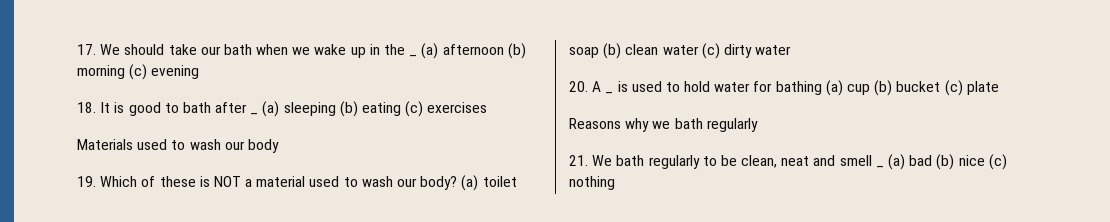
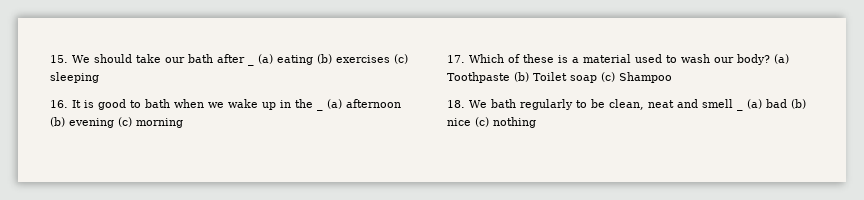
[77,44,96,55] 17. -> [50,55,68,63] 15.
(252, 49) none -> [217,54,245,63] [248,54,408,66] [50,72,99,83] [50,99,170,110] after _ (a) eating (b) exercises (c) sleeping // 16. It is good to bath
(526, 51) none -> [69,117,132,128] evening (c)
[129,64,200,80] [77,102,248,116] [250,101,488,117] [77,139,279,153] [77,176,96,187] (c) evening // 18. It is good to bath after _ (a) sleeping (b) eating (c) exercises // Materials used to wash our body // 19. -> [447,55,465,63] // 17.
[213,176,241,187] NOT -> (568, 59) none
[482,176,517,187] [569,43,792,59] [569,81,602,92] [605,92,614,94] [617,80,999,96] [569,118,758,132] [569,155,588,166] toilet soap (b) clean water (c) dirty water // 20. A _ is used to hold water for bathing (a) cup (b) bucket (c) plate // Reasons why we bath regularly // 21. -> [447,72,672,83] [447,100,465,108] Toothpaste (b) Toilet soap (c) Shampoo // 18.

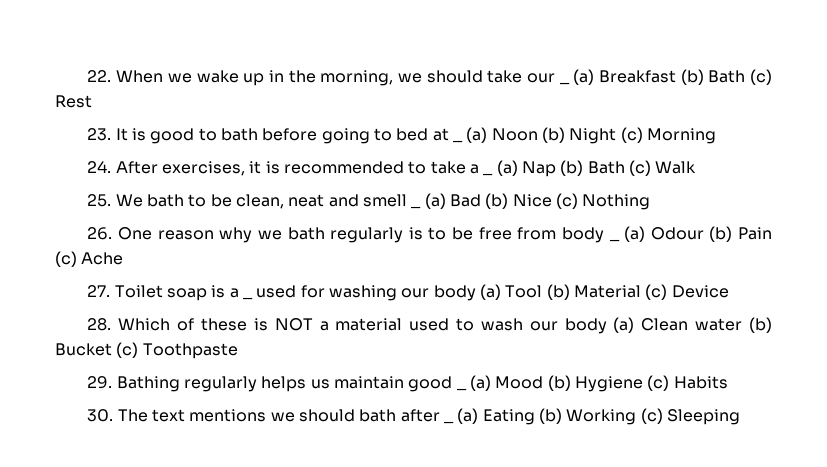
[50,54,245,63] [248,54,408,66] [50,72,99,83] [50,100,68,108] 15. We should take our bath after _ (a) eating (b) exercises (c) sleeping // 16. -> [87,69,772,86] [55,95,92,108] [87,128,112,141] 22. When we wake up in the morning, we should take our _ (a) Breakfast (b) Bath (c) Rest // 23.
[174,99,313,110] [317,99,401,111] [50,117,183,128] [447,54,789,65] [447,72,672,83] [447,100,465,108] when we wake up in the _ (a) afternoon (b) evening (c) morning // 17. Which of these is a material used to wash our body? (a) Toothpaste (b) Toilet soap (c) Shampoo // 18. -> [262,127,716,144] [87,160,697,177] [87,194,112,207] before going to bed at _ (a) Noon (b) Night (c) Morning // 24. After exercises, it is recommended to take a _ (a) Nap (b) Bath (c) Walk // 25.
[520,99,573,110] regularly -> (185, 200) none
[766,99,806,109] [447,117,536,128] bad (b) nice (c) nothing -> [449,193,651,210] [87,226,773,243] [55,251,124,267] [87,284,729,301] [87,317,772,334] [55,342,238,359] [87,375,728,392] [87,408,740,425] Bad (b) Nice (c) Nothing // 26. One reason why we bath regularly is to be free from body _ (a) Odour (b) Pain (c) Ache // 27. Toilet soap is a _ used for washing our body (a) Tool (b) Material (c) Device // 28. Which of these is NOT a material used to wash our body (a) Clean water (b) Bucket (c) Toothpaste // 29. Bathing regularly helps us maintain good _ (a) Mood (b) Hygiene (c) Habits // 30. The text mentions we should bath after _ (a) Eating (b) Working (c) Sleeping

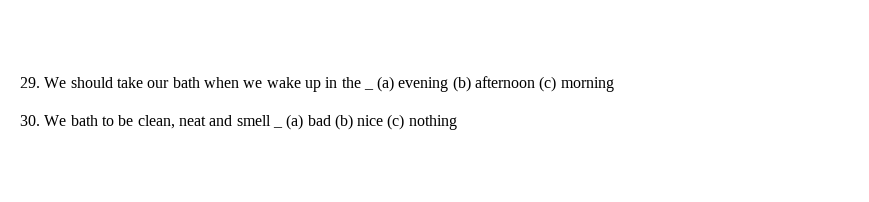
[87,70,164,83] 22. When -> [20,77,239,88] 29. We should take our bath when
[320,69,772,86] [55,95,92,108] [87,127,716,144] [87,160,697,177] [87,194,112,207] morning, we should take our _ (a) Breakfast (b) Bath (c) Rest // 23. It is good to bath before going to bed at _ (a) Noon (b) Night (c) Morning // 24. After exercises, it is recommended to take a _ (a) Nap (b) Bath (c) Walk // 25. -> [363,76,614,92] [20,115,40,126] _ (a) evening (b) afternoon (c) morning // 30.
[449,193,651,210] [87,226,773,243] [55,251,124,267] [87,284,729,301] [87,317,772,334] [55,342,238,359] [87,375,728,392] [87,408,740,425] Bad (b) Nice (c) Nothing // 26. One reason why we bath regularly is to be free from body _ (a) Odour (b) Pain (c) Ache // 27. Toilet soap is a _ used for washing our body (a) Tool (b) Material (c) Device // 28. Which of these is NOT a material used to wash our body (a) Clean water (b) Bucket (c) Toothpaste // 29. Bathing regularly helps us maintain good _ (a) Mood (b) Hygiene (c) Habits // 30. The text mentions we should bath after _ (a) Eating (b) Working (c) Sleeping -> [307,114,457,130] bad (b) nice (c) nothing

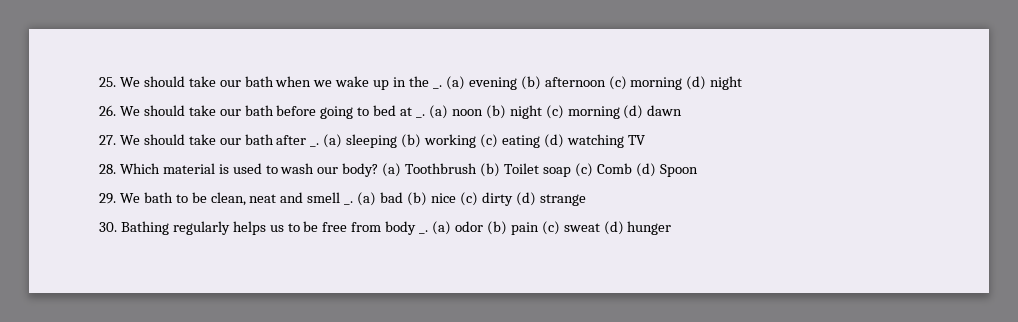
[20,77,40,88] 29. -> [99,77,116,87] 25.
[363,88,374,90] _ -> [432,85,442,89] _.
[20,115,40,126] // 30. -> [686,76,743,90] [99,105,683,119] [99,134,645,148] [99,163,698,177] [99,193,116,204] (d) night // 26. We should take our bath before going to bed at _. (a) noon (b) night (c) morning (d) dawn // 27. We should take our bath after _. (a) sleeping (b) working (c) eating (d) watching TV // 28. Which material is used to wash our body? (a) Toothbrush (b) Toilet soap (c) Comb (d) Spoon // 29.
[272,126,283,128] _ -> [344,201,354,205] _.
[408,115,457,130] nothing -> [481,192,586,206] [99,221,672,235] dirty (d) strange // 30. Bathing regularly helps us to be free from body _. (a) odor (b) pain (c) sweat (d) hunger

